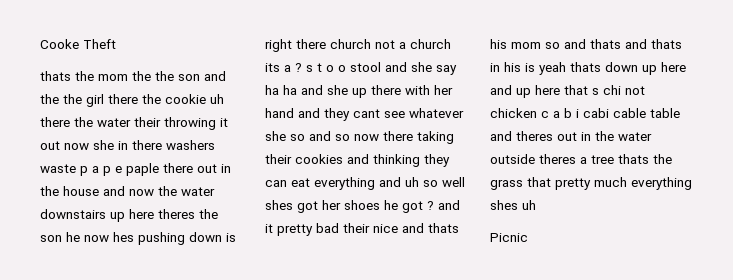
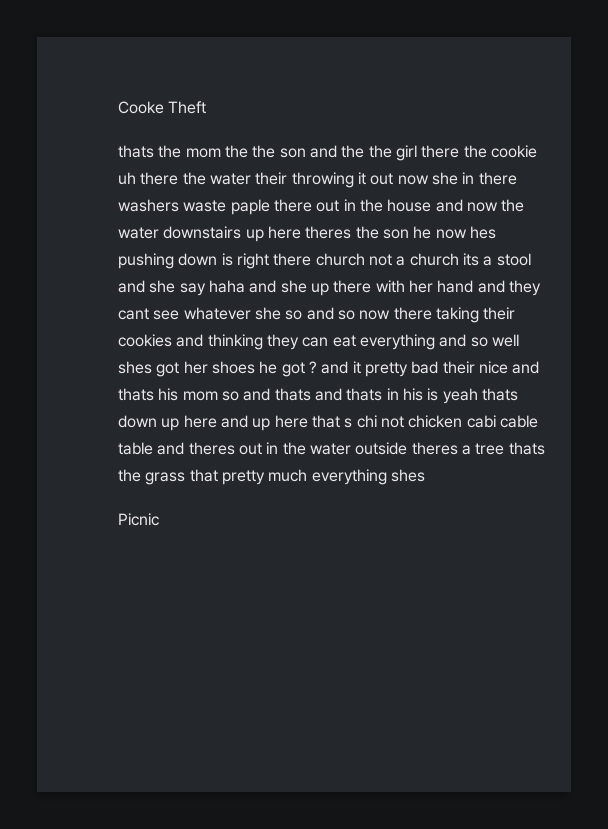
[80,166,122,176] p a p e -> (227, 206) none
[295,63,346,72] ? s t o o -> (493, 261) none
[265,85,297,95] ha ha -> [208,280,245,293] haha
[405,177,419,187] uh -> (467, 340) none
[541,108,579,118] c a b i -> (463, 421) none
[522,200,536,210] uh -> (425, 475) none

